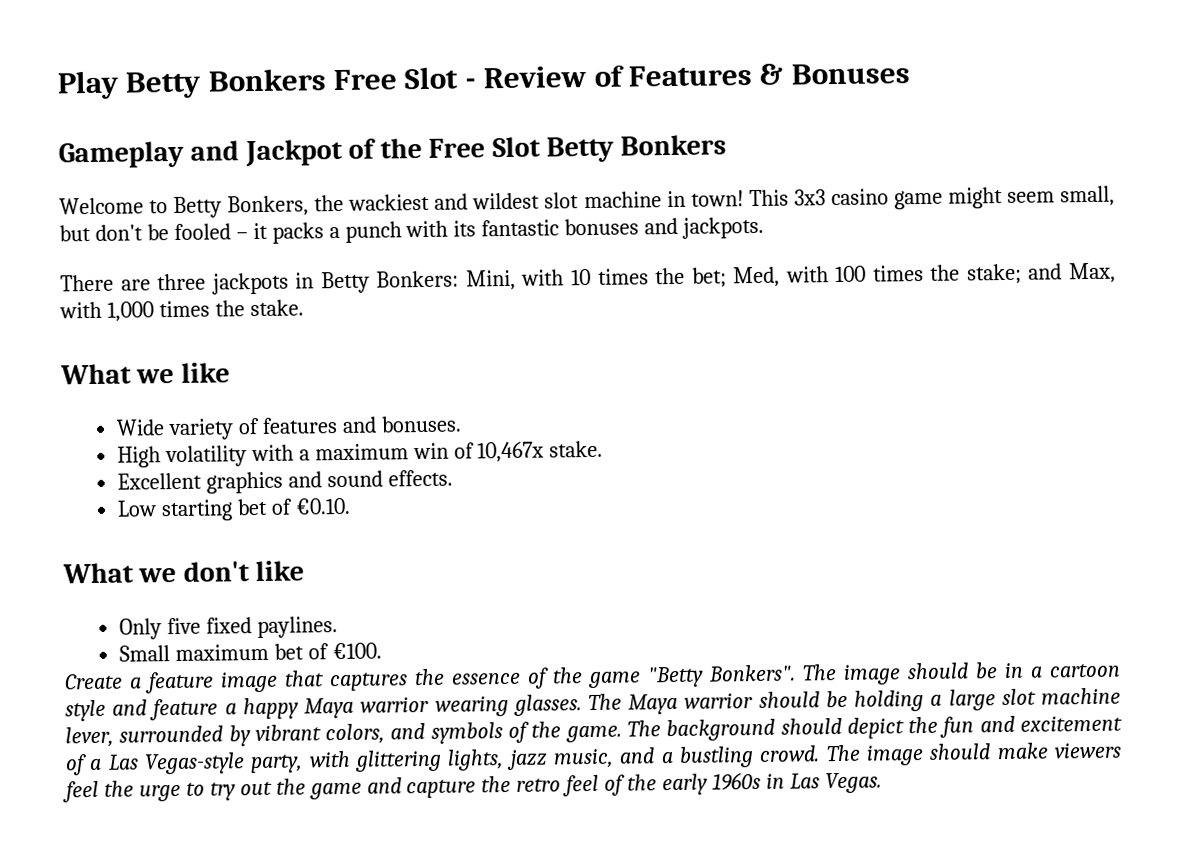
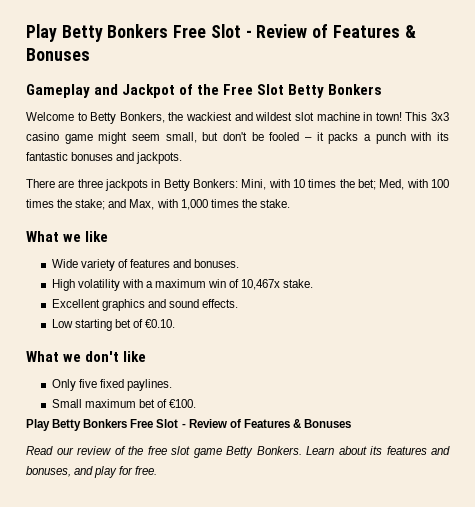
[64,662,1121,694] [65,687,1121,722] [65,715,1122,748] [65,742,1123,776] [62,771,882,803] Create a feature image that captures the essence of the game "Betty Bonkers". The image should be in a cartoon style and feature a happy Maya warrior wearing glasses. The Maya warrior should be holding a large slot machine lever, surrounded by vibrant colors, and symbols of the game. The background should depict the fun and excitement of a Las Vegas-style party, with glittering lights, jazz music, and a bustling crowd. The image should make viewers feel the urge to try out the game and capture the retro feel of the early 1960s in Las Vegas. -> [26,419,352,431] [26,446,450,458] [26,466,158,478] Play Betty Bonkers Free Slot - Review of Features & Bonuses // Read our review of the free slot game Betty Bonkers. Learn about its features and bonuses, and play for free.

